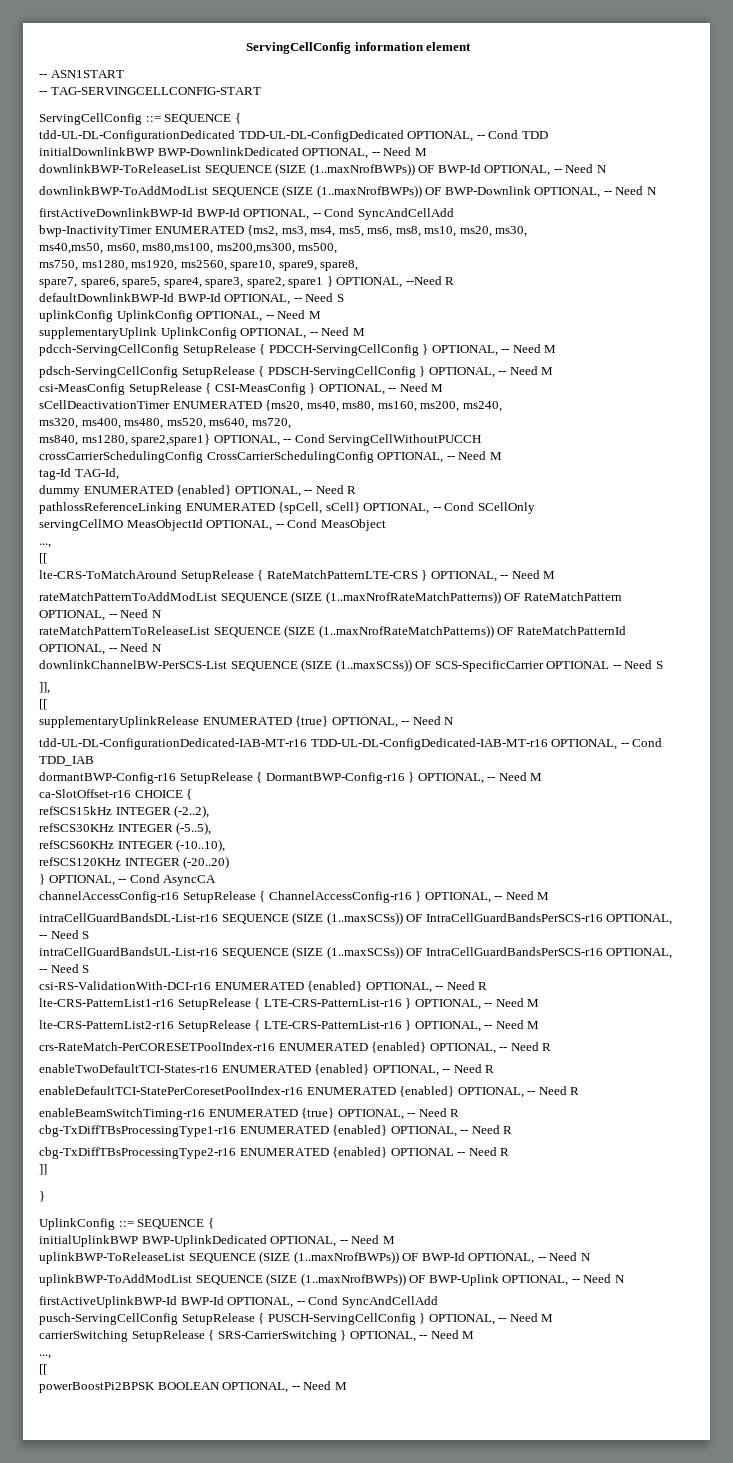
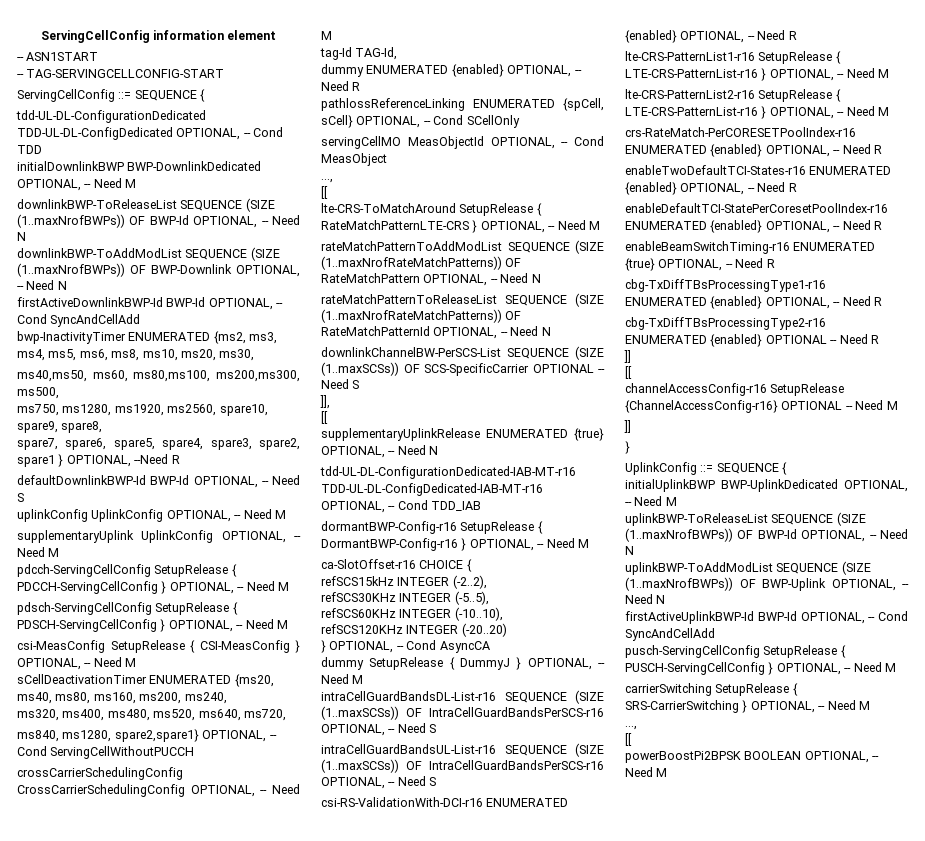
[39,891,412,903] channelAccessConfig-r16 SetupRelease { ChannelAccessConfig-r16 -> [321,657,510,670] dummy SetupRelease { DummyJ
(47, 1169) none -> [625,366,632,379] [625,383,845,396] [625,400,898,413] [624,420,631,433] // [[ // channelAccessConfig-r16 SetupRelease {ChannelAccessConfig-r16} OPTIONAL -- Need M // ]]

